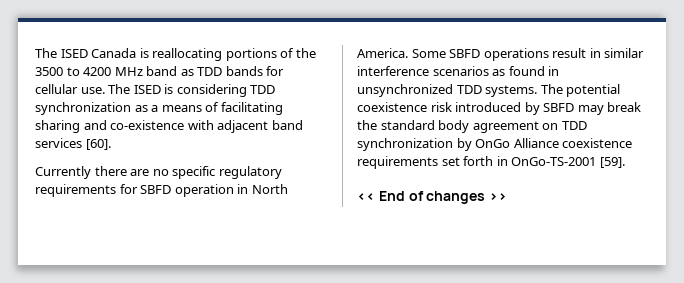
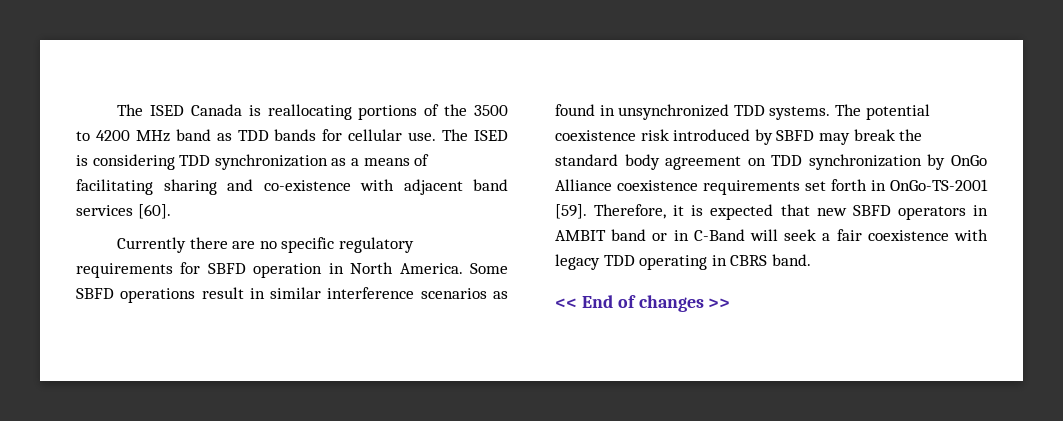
(625, 162) none -> [594,204,988,220] [555,229,988,241] [555,254,811,270] Therefore, it is expected that new SBFD operators in AMBIT band or in C-Band will seek a fair coexistence with legacy TDD operating in CBRS band.

